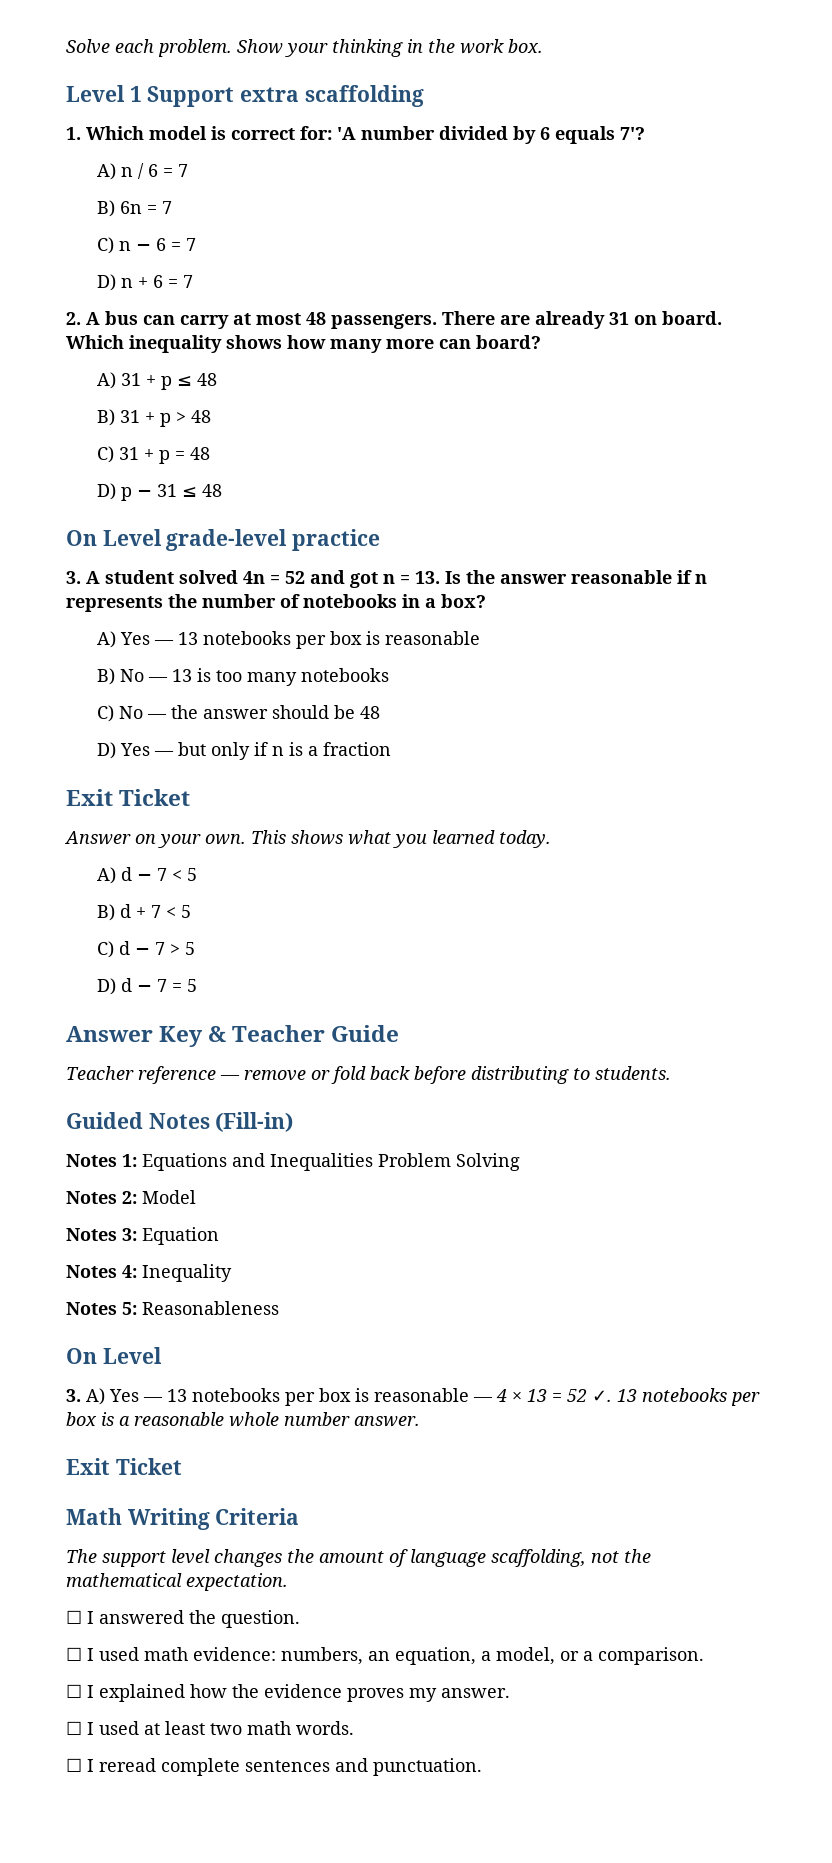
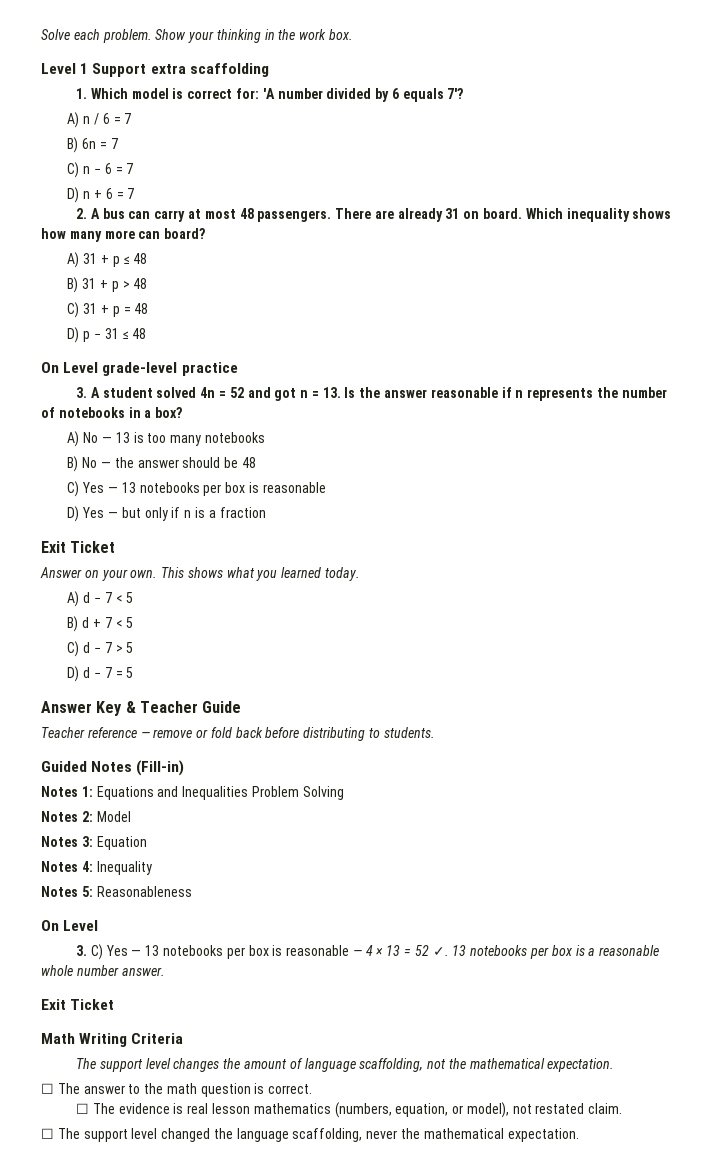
[120,631,481,649] [97,668,390,686] [97,705,381,722] Yes — 13 notebooks per box is reasonable // B) No — 13 is too many notebooks // C) No — the answer should be 48 -> [83,432,265,446] [67,456,256,472] [67,481,326,497] No — 13 is too many notebooks // B) No — the answer should be 48 // C) Yes — 13 notebooks per box is reasonable
[86,1388,105,1405] A) -> [90,944,103,960] C)
[87,1610,300,1628] [66,1647,704,1665] [66,1684,510,1702] [66,1721,354,1735] [66,1758,482,1776] I answered the question. // ☐ I used math evidence: numbers, an equation, a model, or a comparison. // ☐ I explained how the evidence proves my answer. // ☐ I used at least two math words. // ☐ I reread complete sentences and punctuation. -> [57,1083,313,1097] [76,1102,623,1118] [41,1128,579,1142] The answer to the math question is correct. // ☐ The evidence is real lesson mathematics (numbers, equation, or model), not restated claim. // ☐ The support level changed the language scaffolding, never the mathematical expectation.

